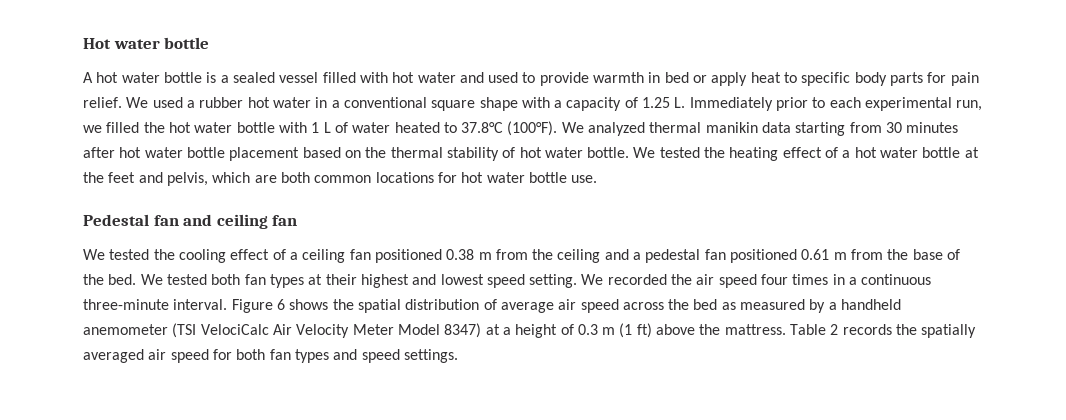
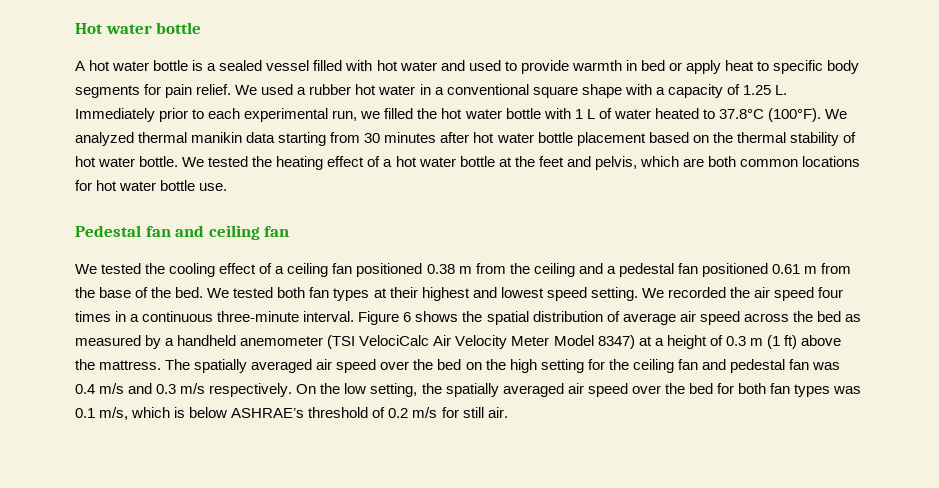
[890,72,924,86] parts -> [75,85,140,98] segments
[790,324,892,335] Table 2 records -> [165,359,841,373] [75,383,418,397] The spatially averaged air speed over the bed on the high setting for the ceiling fan and pedestal fan was 0.4 m/s and 0.3 m/s respectively. On the low setting,
(209, 356) none -> [631,383,713,394] over the bed
[333,349,458,363] and speed settings. -> [833,386,862,394] [75,407,508,420] was 0.1 m/s, which is below ASHRAE’s threshold of 0.2 m/s for still air.

